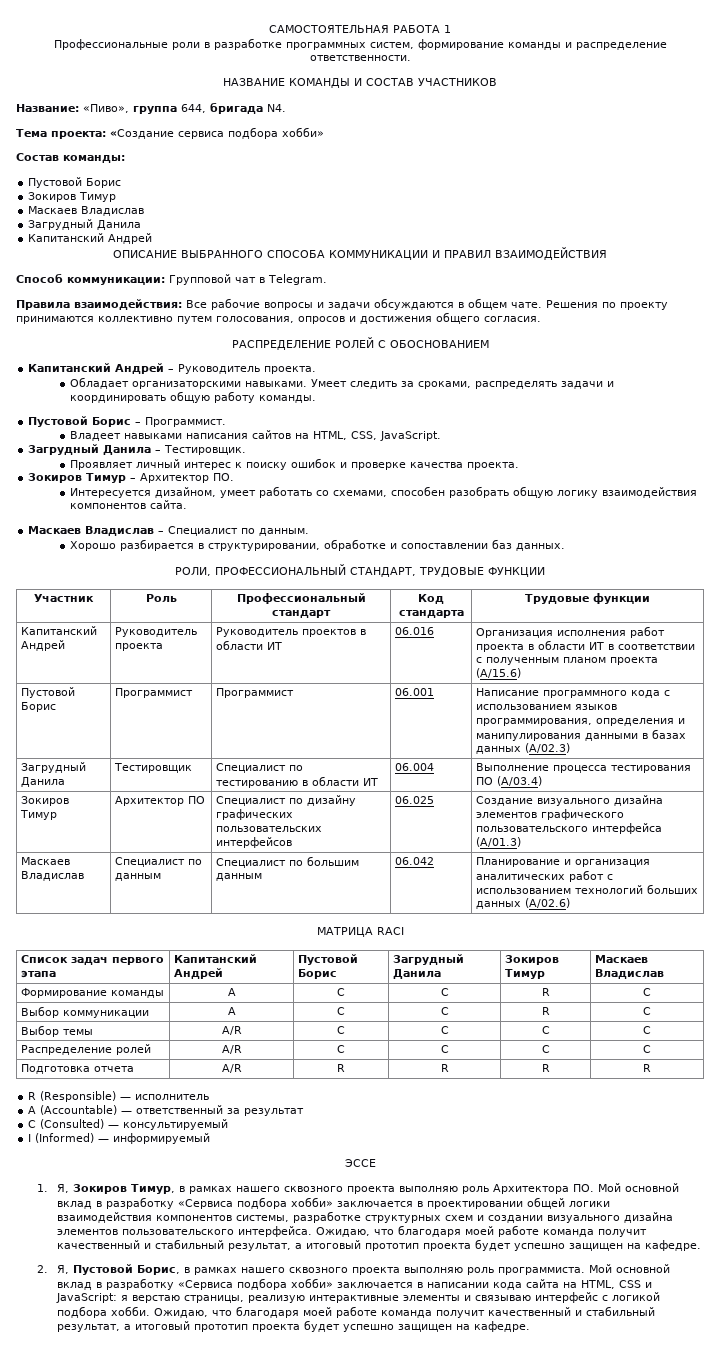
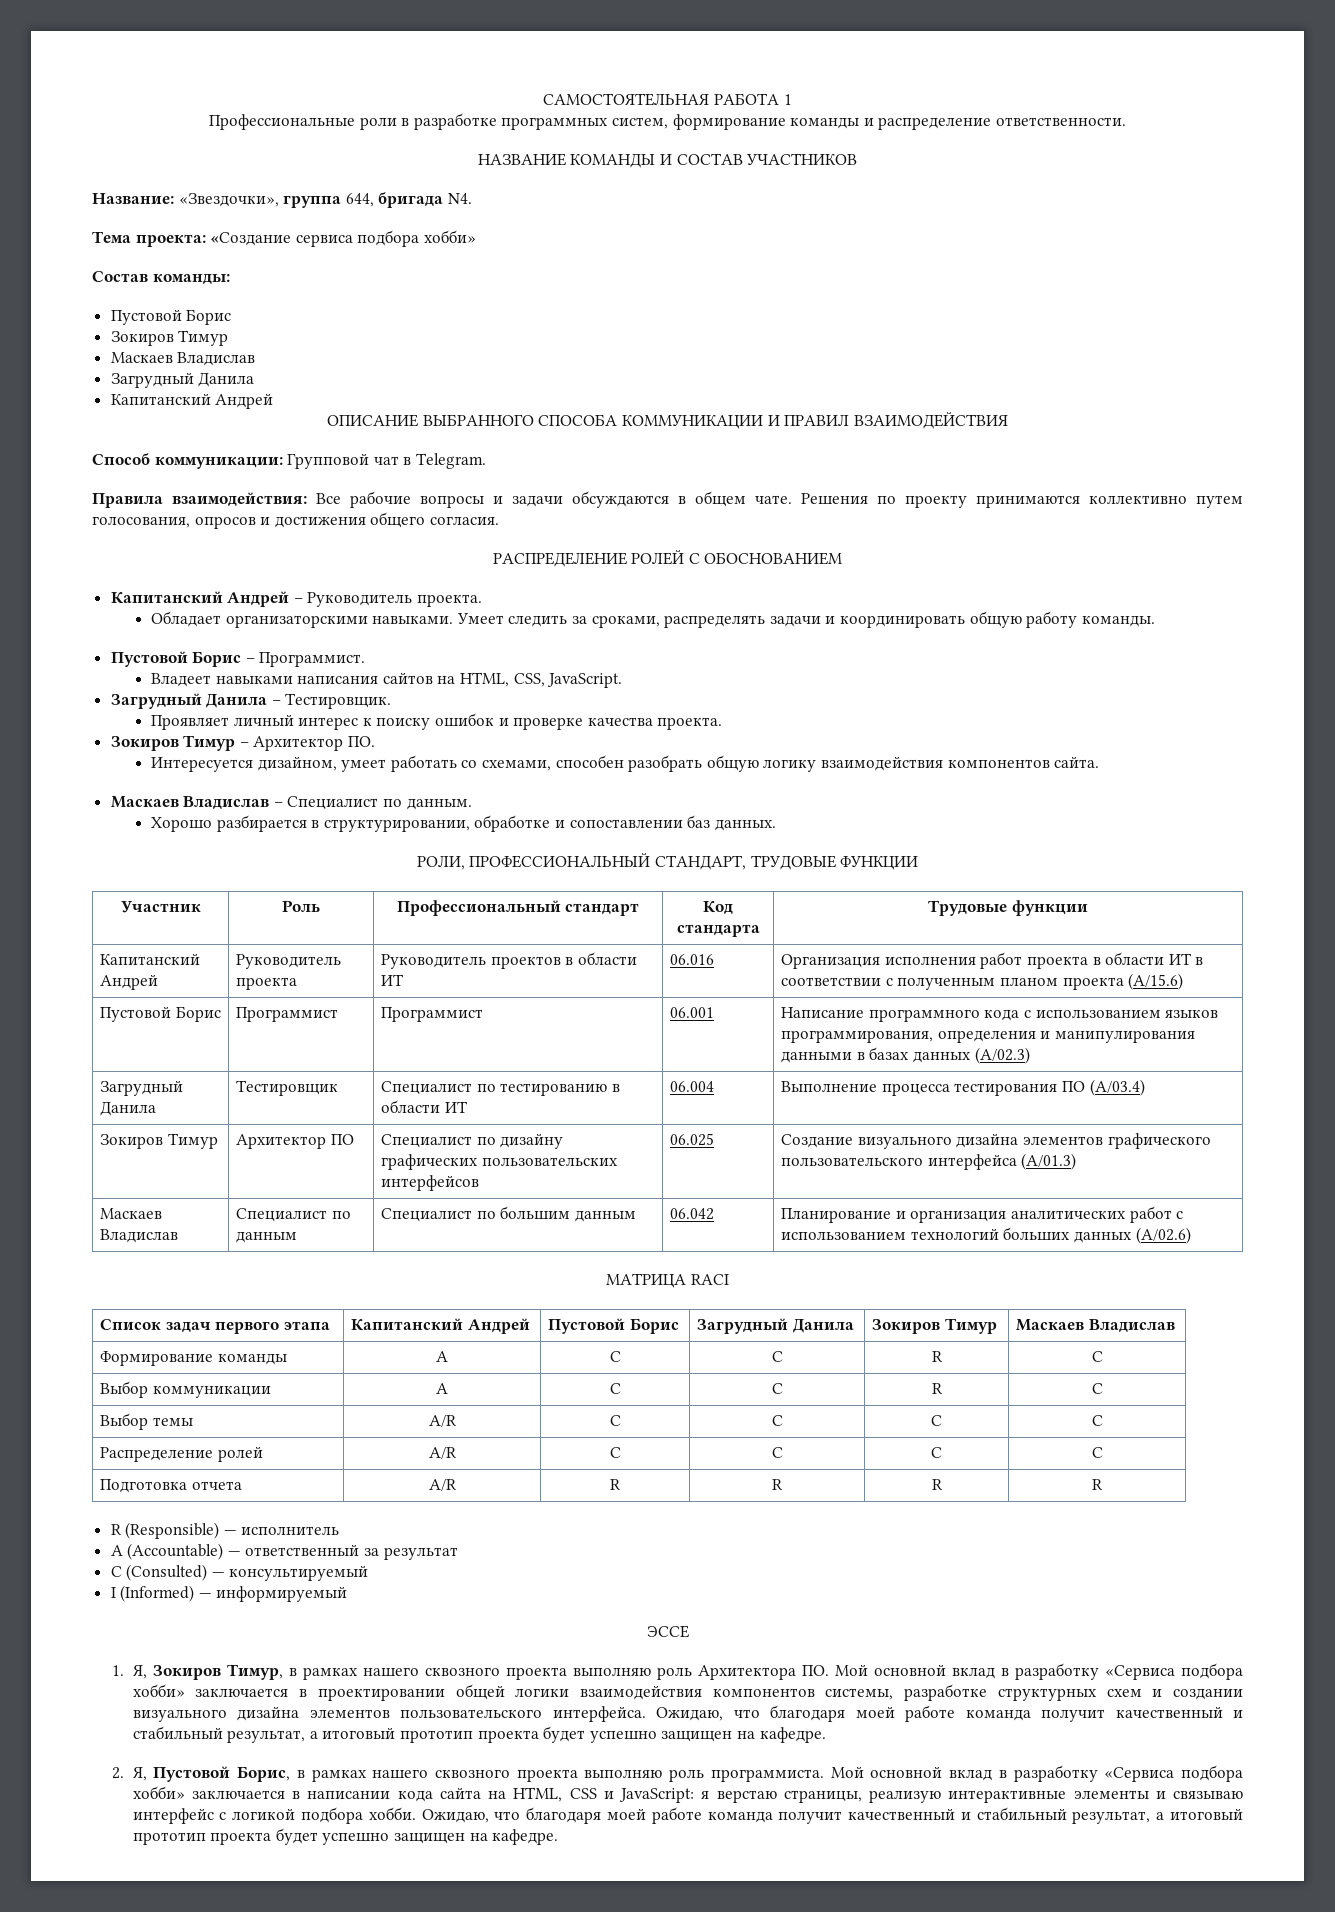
[83,104,129,113] «Пиво», -> [178,193,279,207] «Звездочки»,

